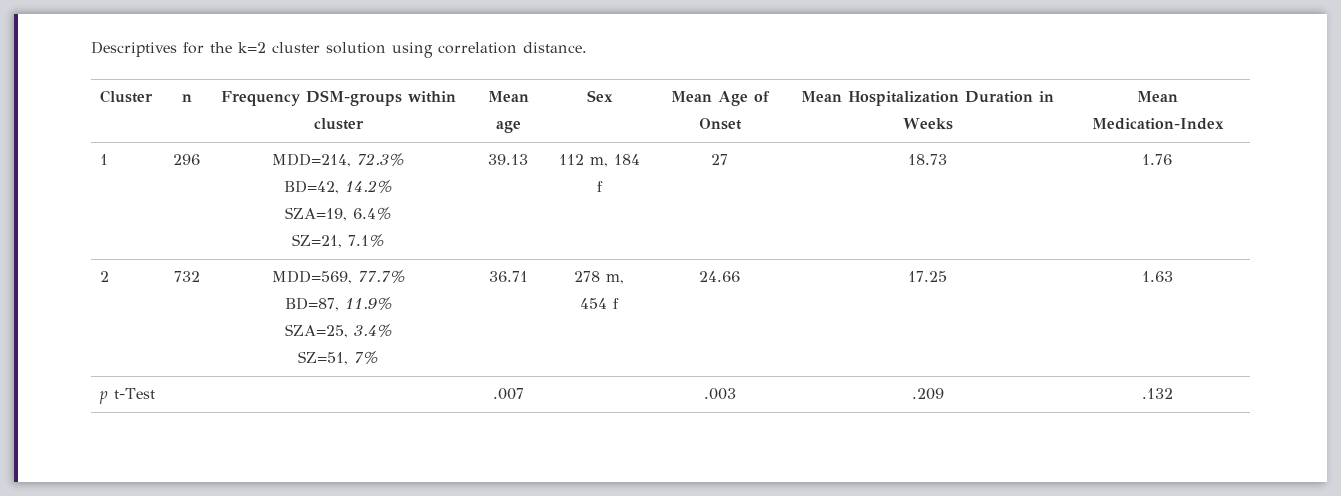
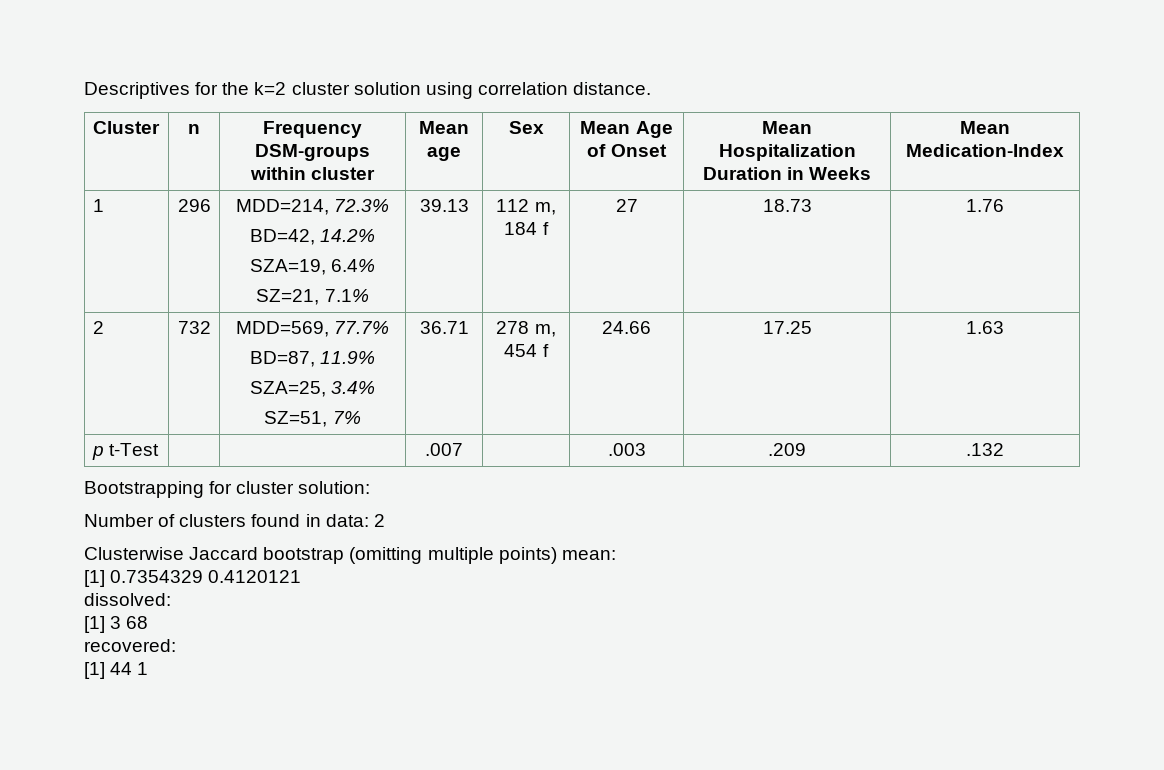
(1173, 393) none -> [84,481,371,498] [84,514,385,527] [84,547,616,564] [84,570,302,587] [84,593,171,606] [84,616,149,633] [84,639,176,652] [84,662,149,679] // Bootstrapping for cluster solution: // Number of clusters found in data: 2 // Clusterwise Jaccard bootstrap (omitting multiple points) mean: // [1] 0.7354329 0.4120121 // dissolved: // [1] 3 68 // recovered: // [1] 44 1

